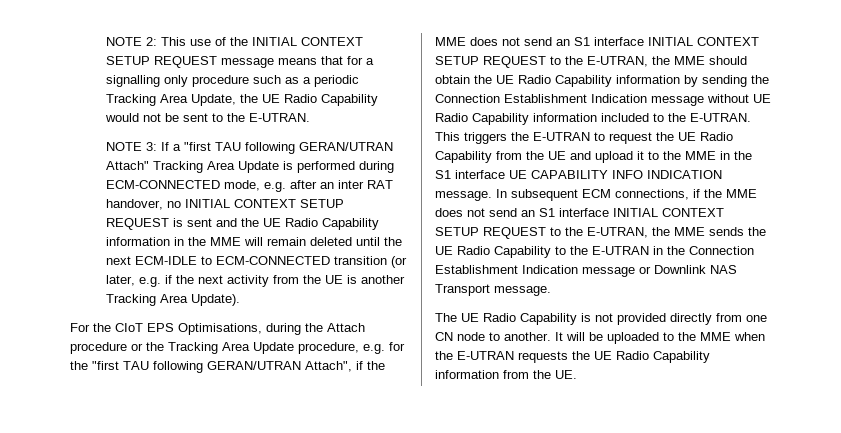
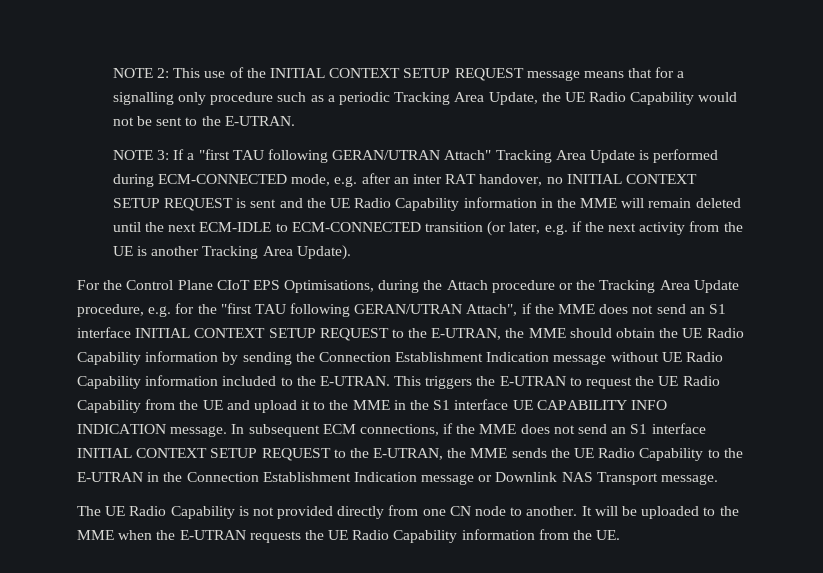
(111, 327) none -> [126,280,213,290] Control Plane

